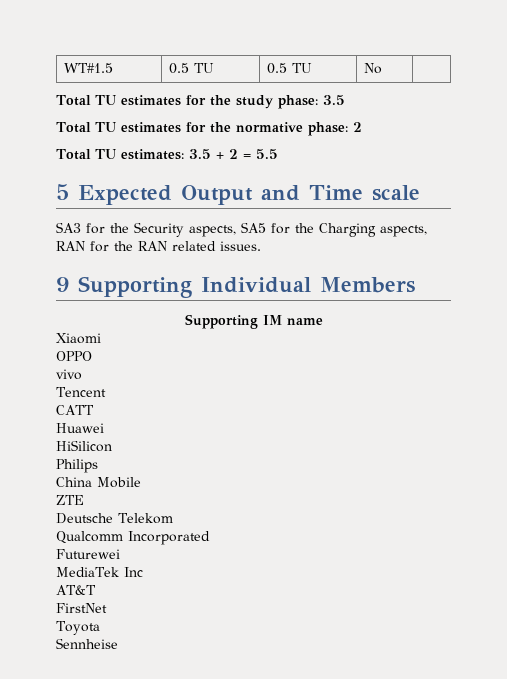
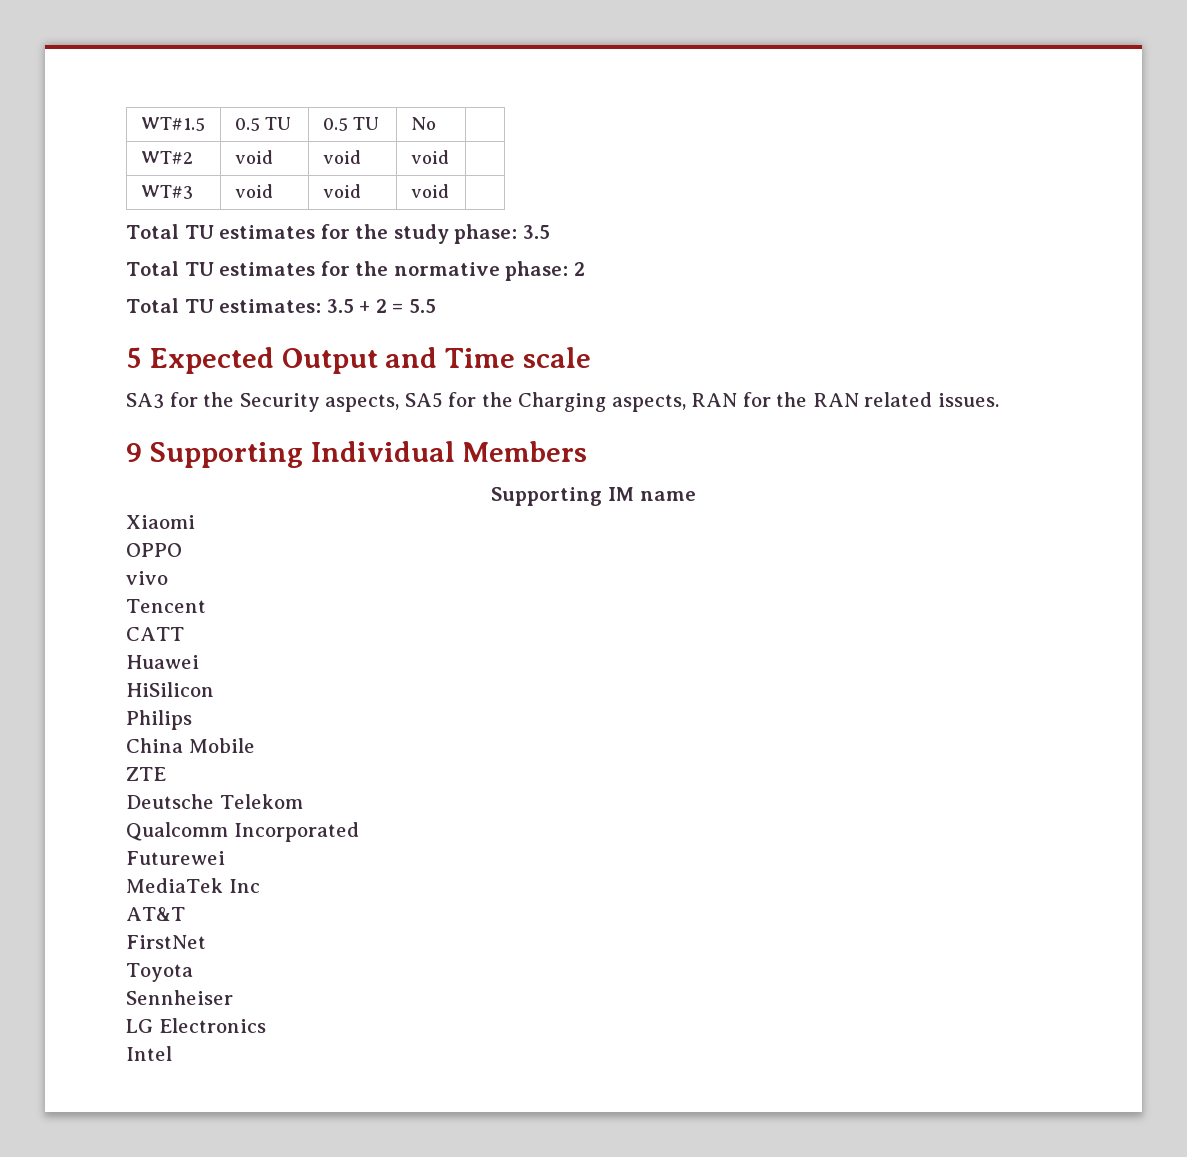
(383, 68) none -> [140,151,193,164] [234,150,273,164] [322,150,361,164] [410,150,449,164] [140,185,193,199] [234,184,273,198] [322,184,361,198] [410,184,449,198] // WT#2 | void | void | void | // WT#3 | void | void | void |
[56,638,118,649] Sennheise -> [126,990,233,1005] [126,1018,266,1033] [126,1046,172,1061] Sennheiser // LG Electronics // Intel

